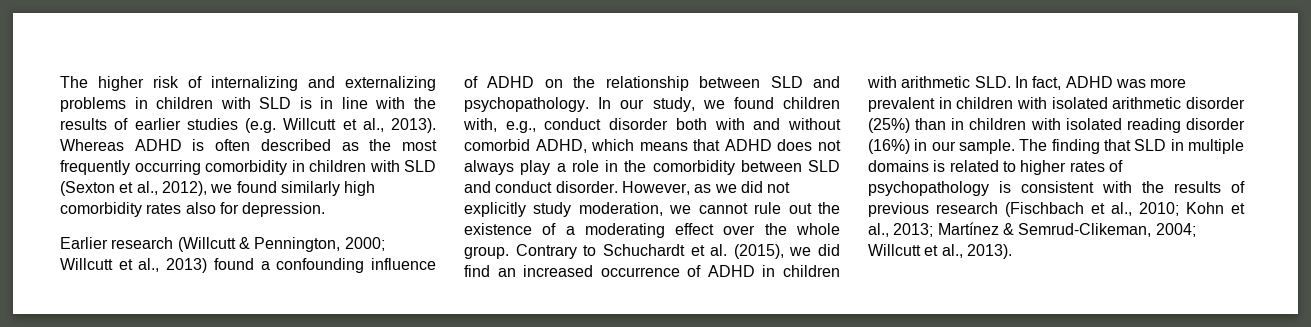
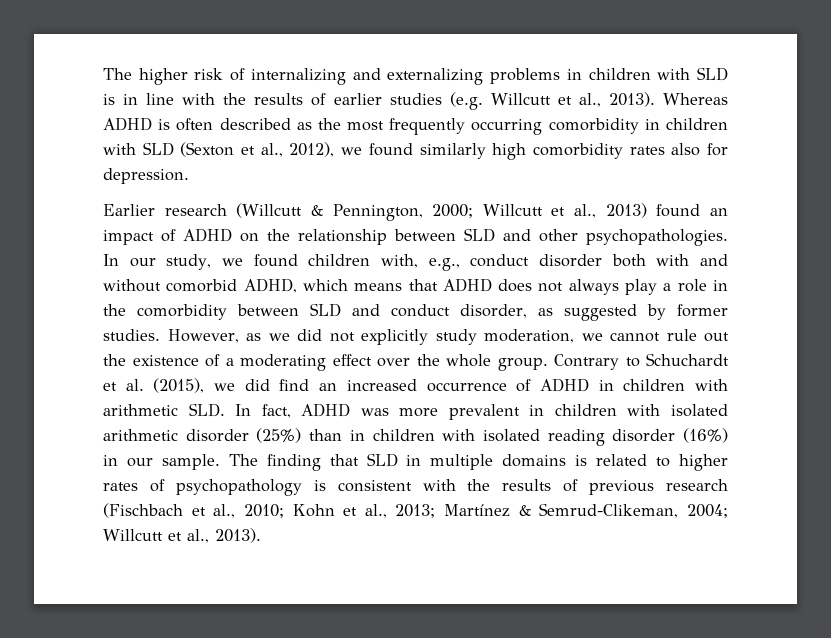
[260,258,437,273] a confounding influence -> [709,208,728,216] [103,230,154,245] an impact
[464,97,589,112] psychopathology. -> [539,229,728,246] other psychopathologies.
[555,181,618,193] disorder. -> [460,304,728,321] [103,329,160,341] disorder, as suggested by former studies.

